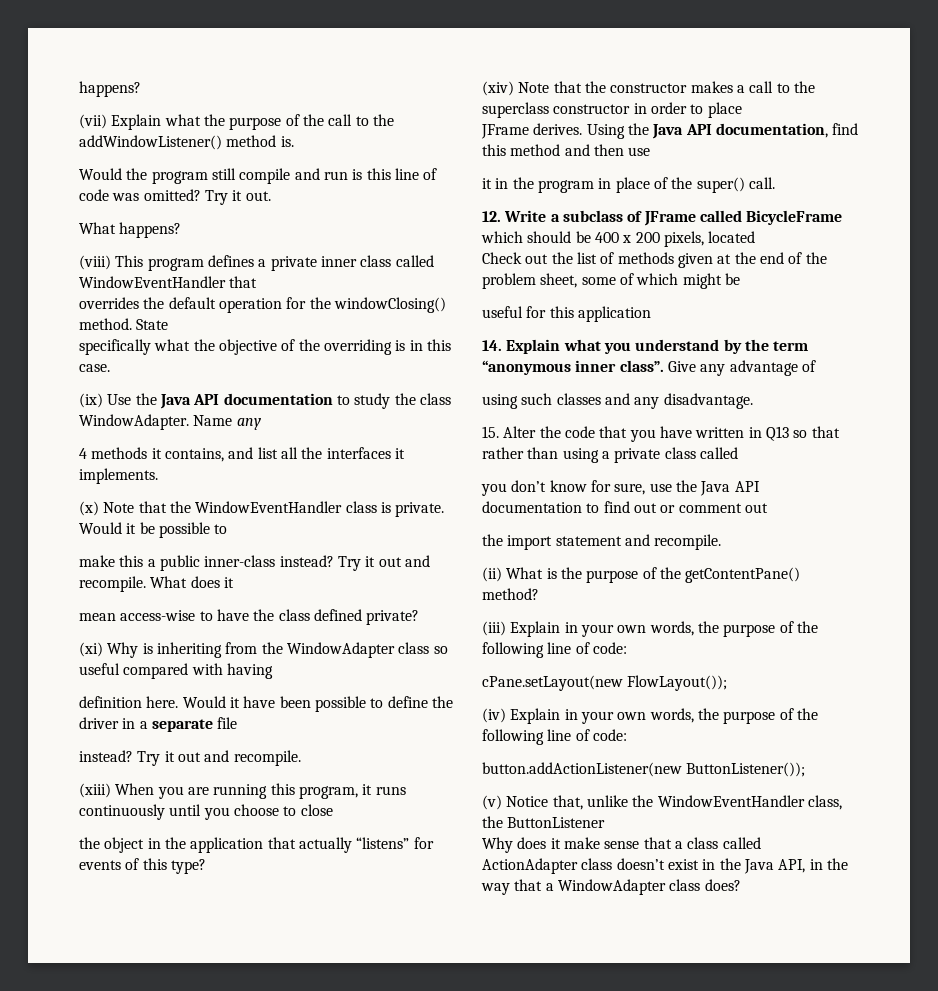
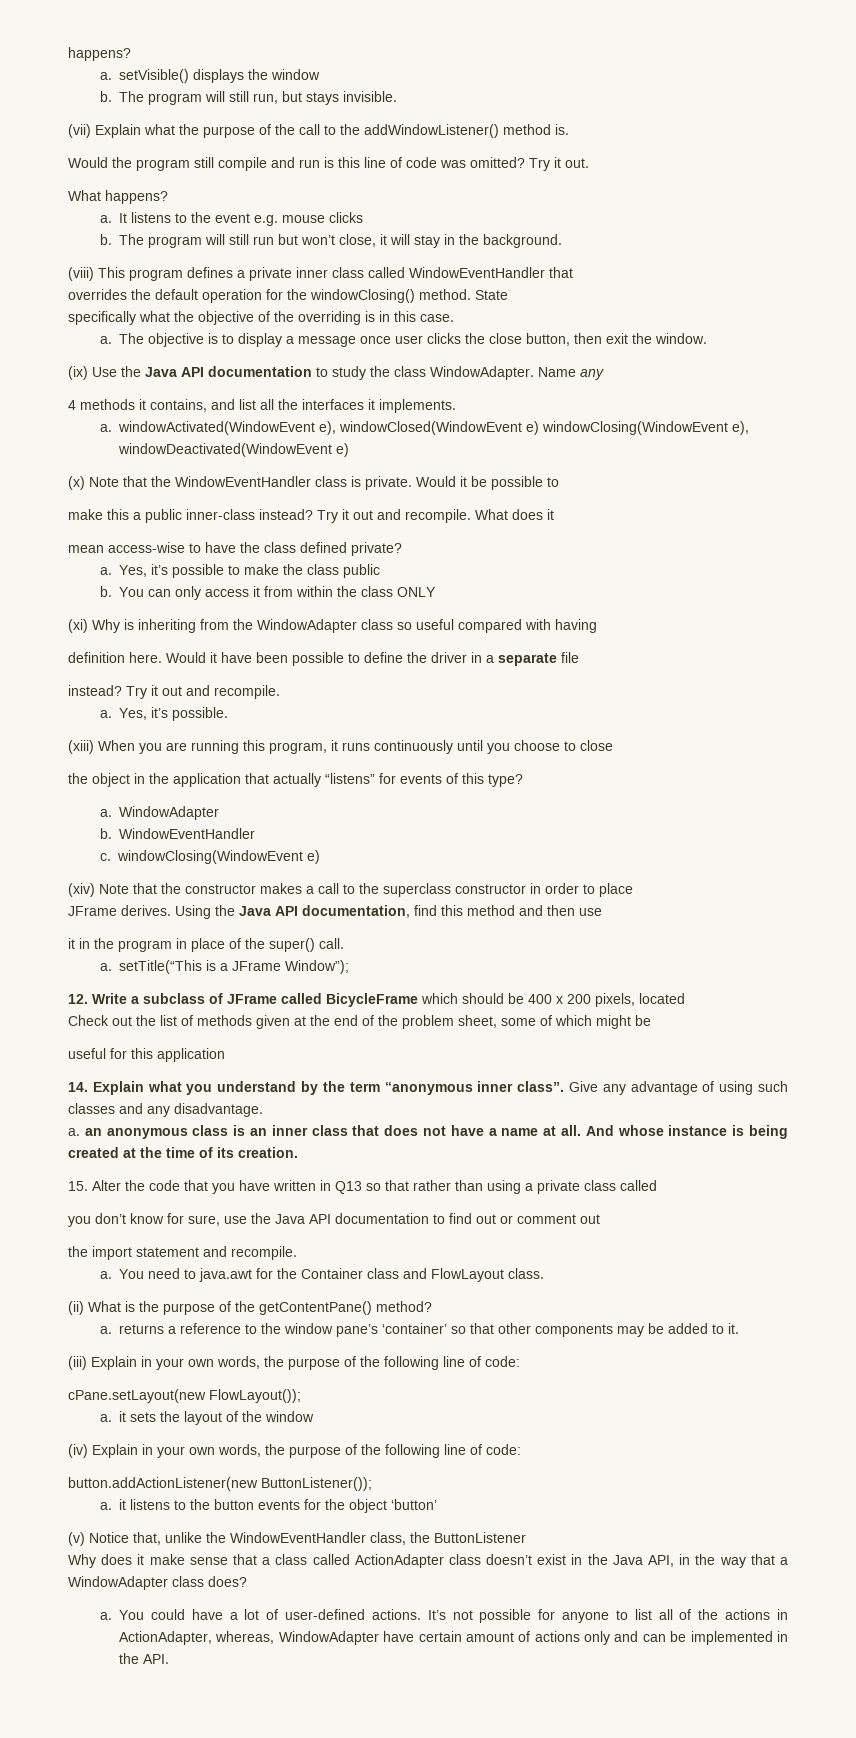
[79,81,141,97] happens? -> [68,47,131,61] [100,69,321,83] [100,91,398,105] happens? // a. setVisible() displays the window // b. The program will still run, but stays invisible.
(182, 230) none -> [100,212,364,226] [100,234,563,248] // a. It listens to the event e.g. mouse clicks // b. The program will still run but won’t close, it will stay in the background.
(110, 368) none -> [100,333,708,347] // a. The objective is to display a message once user clicks the close button, then exit the window.
(158, 476) none -> [100,421,750,435] [118,443,350,457] // a. windowActivated(WindowEvent e), windowClosed(WindowEvent e) windowClosing(WindowEvent e), windowDeactivated(WindowEvent e)
(420, 617) none -> [100,564,381,578] [100,586,437,600] // a. Yes, it’s possible to make the class public // b. You can only access it from within the class ONLY
(301, 758) none -> [100,707,229,721] // a. Yes, it’s possible.
(206, 866) none -> [100,806,220,820] [100,828,256,839] [100,850,321,864] // a. WindowAdapter // b. WindowEventHandler // c. windowClosing(WindowEvent e)
(775, 183) none -> [100,960,350,974] // a. setTitle(“This is a JFrame Window”);
(816, 366) // -> (715, 1086) none
(753, 401) none -> [68,1125,788,1139] [68,1147,298,1158] // a. an anonymous class is an inner class that does not have a name at all. And whose instance is being created at the time of its creation.
(722, 542) none -> [100,1268,545,1282] // a. You need to java.awt for the Container class and FlowLayout class.
(539, 594) none -> [100,1323,740,1337] // a. returns a reference to the window pane’s ‘container’ so that other components may be added to it.
(728, 683) none -> [100,1411,315,1425] // a. it sets the layout of the window
(806, 769) none -> [100,1499,438,1513] // a. it listens to the button events for the object ‘button’
(741, 885) none -> [100,1609,789,1623] [119,1631,788,1645] [119,1653,170,1664] // a. You could have a lot of user-defined actions. It’s not possible for anyone to list all of the actions in ActionAdapter, whereas, WindowAdapter have certain amount of actions only and can be implemented in the API.

